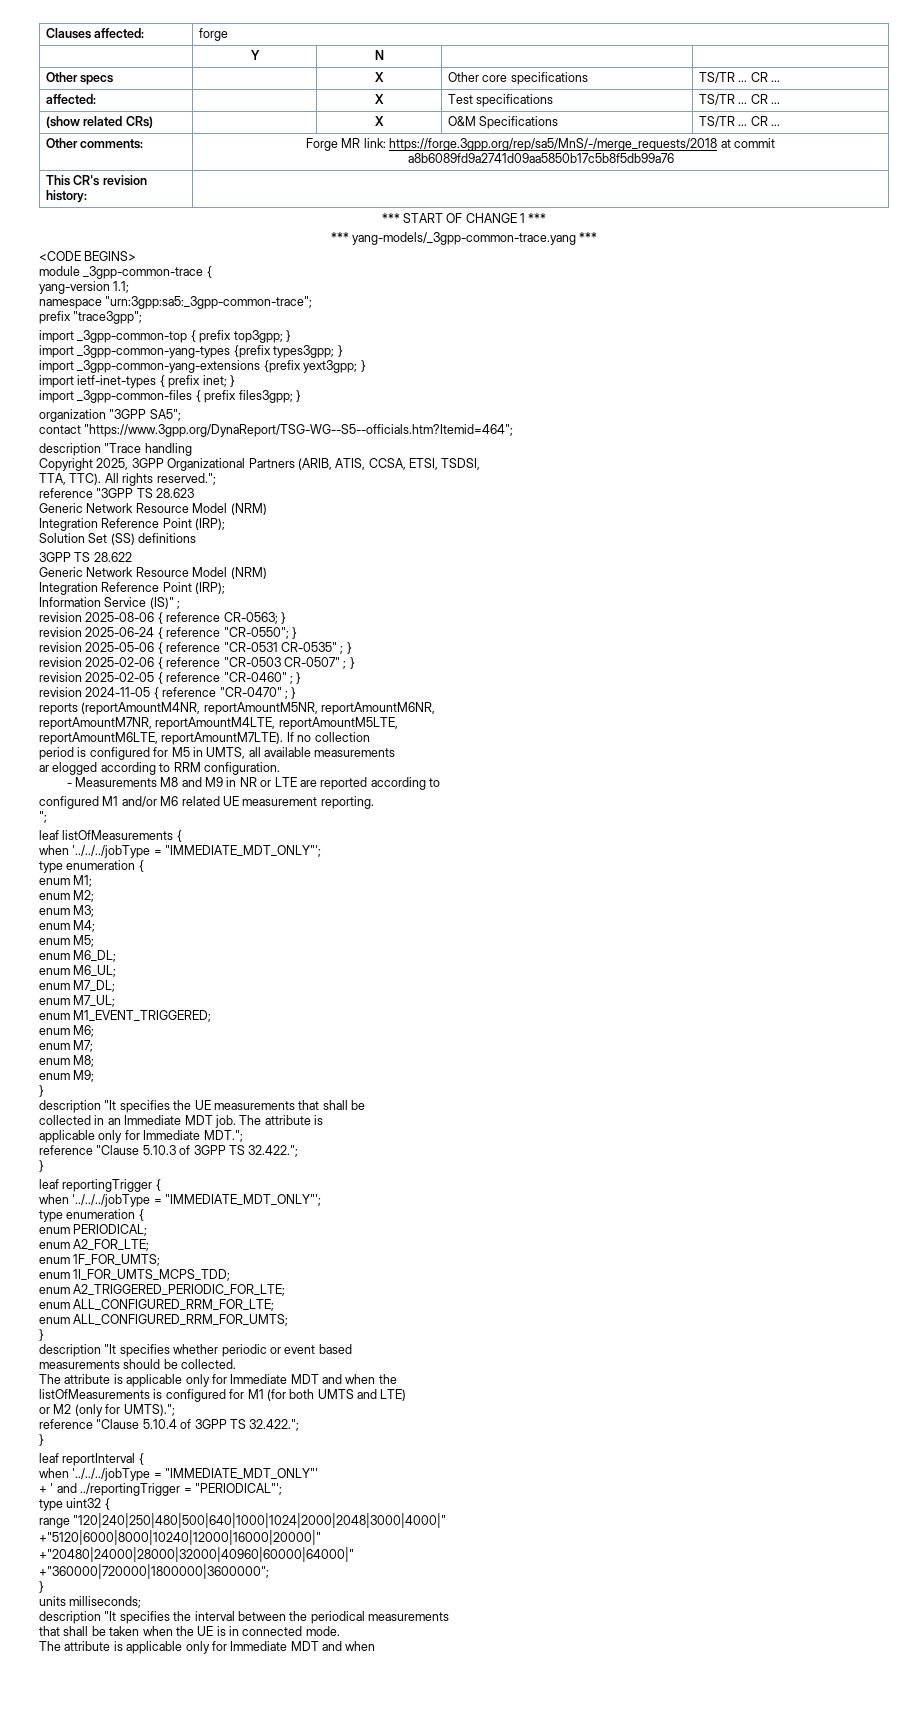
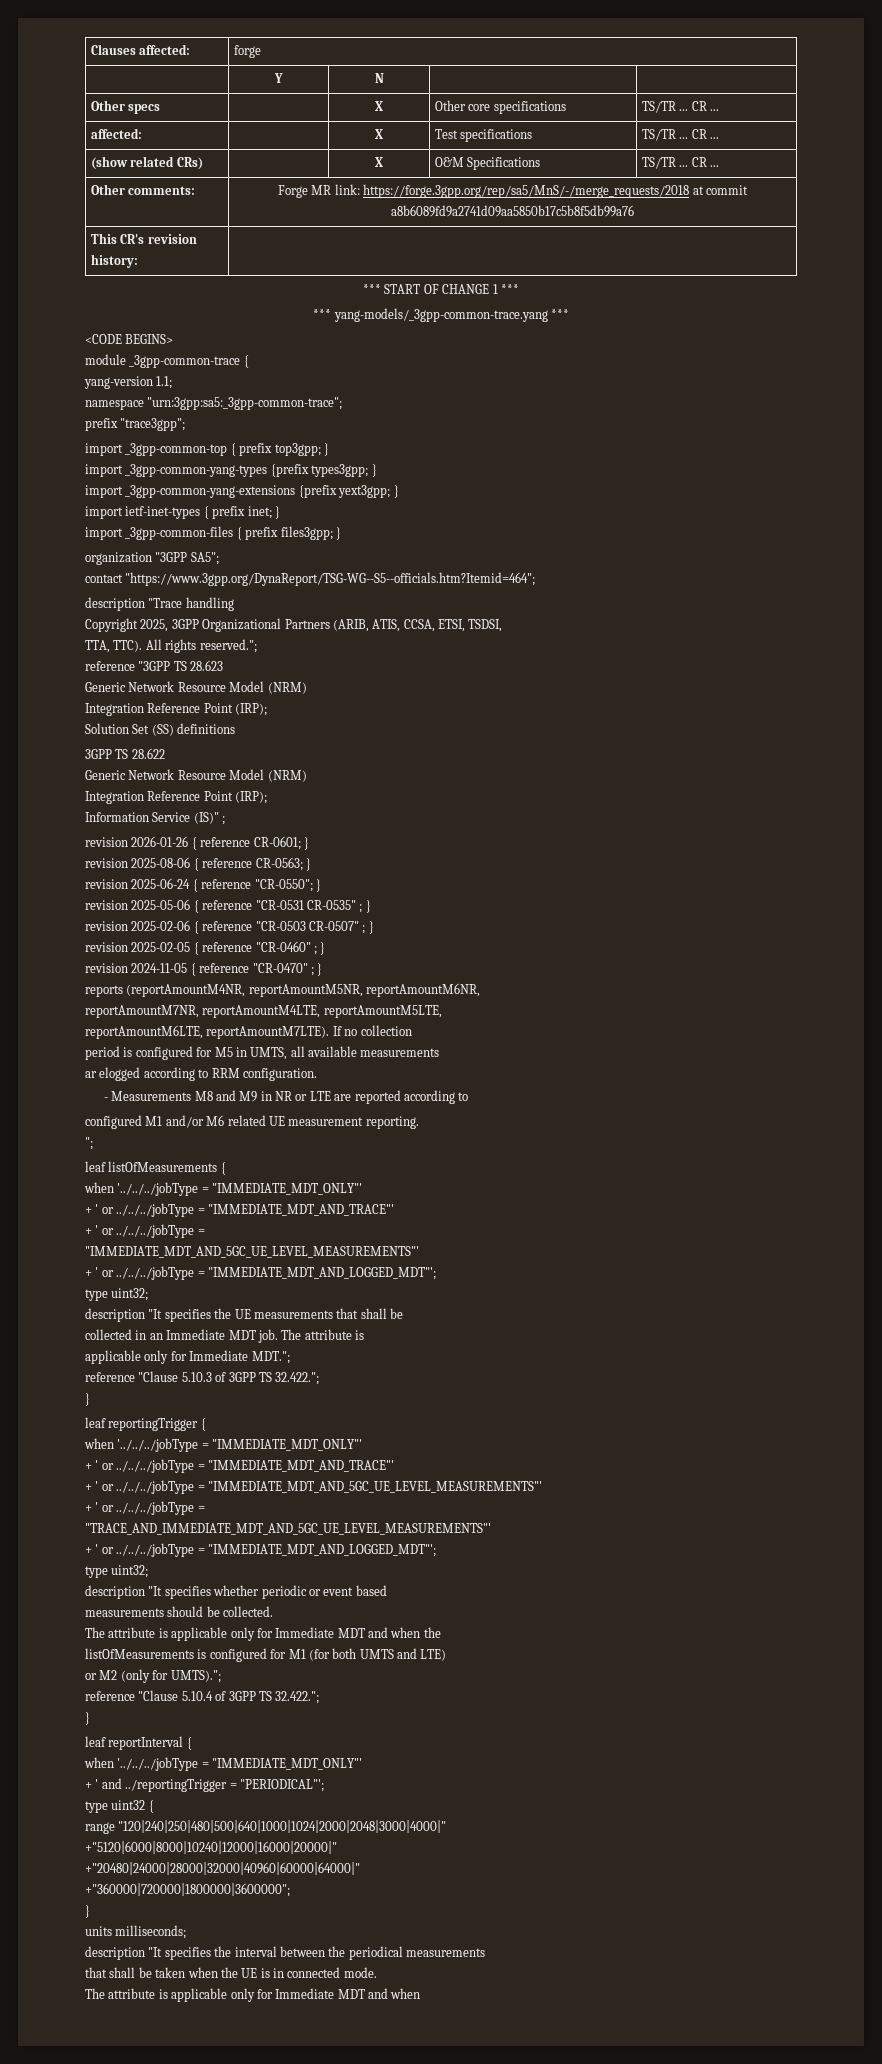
(181, 605) none -> [85,836,309,850] // revision 2026-01-26 { reference CR-0601; }
[165,845,322,857] [39,860,144,873] [39,875,93,887] [39,890,95,902] [39,905,95,917] [39,920,96,932] [39,935,95,947] [39,950,117,962] [39,965,117,977] [39,980,116,992] [39,995,116,1007] [39,1010,212,1022] [39,1025,95,1037] [39,1040,94,1052] [39,1055,95,1067] [39,1070,95,1082] [39,1085,44,1097] "IMMEDIATE_MDT_ONLY"'; // type enumeration { // enum M1; // enum M2; // enum M3; // enum M4; // enum M5; // enum M6_DL; // enum M6_UL; // enum M7_DL; // enum M7_UL; // enum M1_EVENT_TRIGGERED; // enum M6; // enum M7; // enum M8; // enum M9; // } -> [212,1183,363,1195] [85,1203,394,1217] [85,1224,205,1238] [85,1246,419,1258] [85,1266,436,1280] [85,1288,149,1301] "IMMEDIATE_MDT_ONLY"' // + ' or ../../../jobType = "IMMEDIATE_MDT_AND_TRACE"' // + ' or ../../../jobType = // "IMMEDIATE_MDT_AND_5GC_UE_LEVEL_MEASUREMENTS"' // + ' or ../../../jobType = "IMMEDIATE_MDT_AND_LOGGED_MDT"'; // type uint32;
[165,1194,322,1206] [39,1209,144,1222] [39,1224,148,1236] [39,1239,150,1251] [39,1254,161,1266] [39,1269,231,1281] [39,1284,286,1296] [39,1299,275,1311] [39,1314,289,1326] [39,1329,44,1341] "IMMEDIATE_MDT_ONLY"'; // type enumeration { // enum PERIODICAL; // enum A2_FOR_LTE; // enum 1F_FOR_UMTS; // enum 1I_FOR_UMTS_MCPS_TDD; // enum A2_TRIGGERED_PERIODIC_FOR_LTE; // enum ALL_CONFIGURED_RRM_FOR_LTE; // enum ALL_CONFIGURED_RRM_FOR_UMTS; // } -> [212,1439,363,1451] [85,1459,394,1473] [85,1480,542,1494] [85,1501,205,1515] [85,1523,491,1535] [85,1543,436,1557] [85,1565,149,1578] "IMMEDIATE_MDT_ONLY"' // + ' or ../../../jobType = "IMMEDIATE_MDT_AND_TRACE"' // + ' or ../../../jobType = "IMMEDIATE_MDT_AND_5GC_UE_LEVEL_MEASUREMENTS"' // + ' or ../../../jobType = // "TRACE_AND_IMMEDIATE_MDT_AND_5GC_UE_LEVEL_MEASUREMENTS"' // + ' or ../../../jobType = "IMMEDIATE_MDT_AND_LOGGED_MDT"'; // type uint32;

